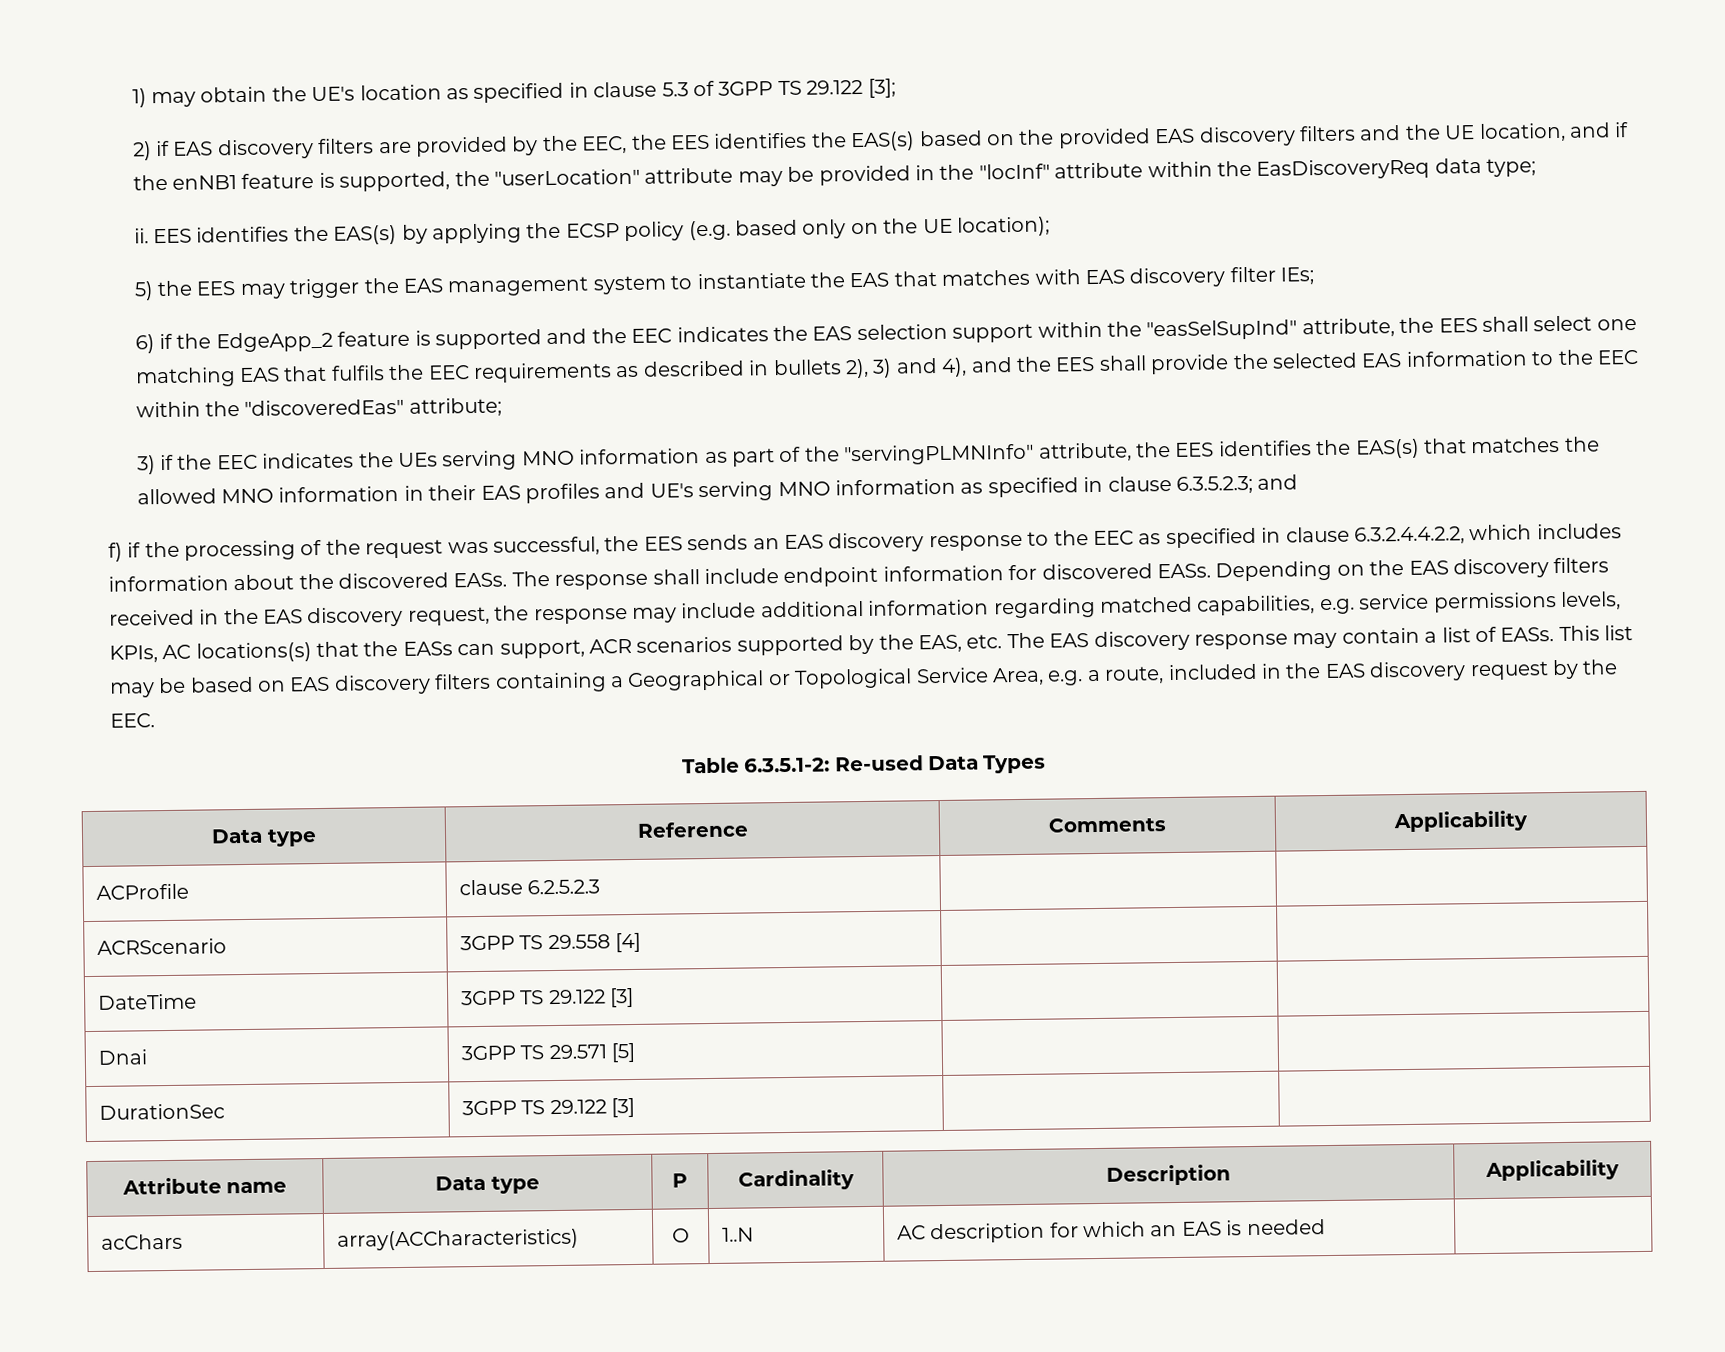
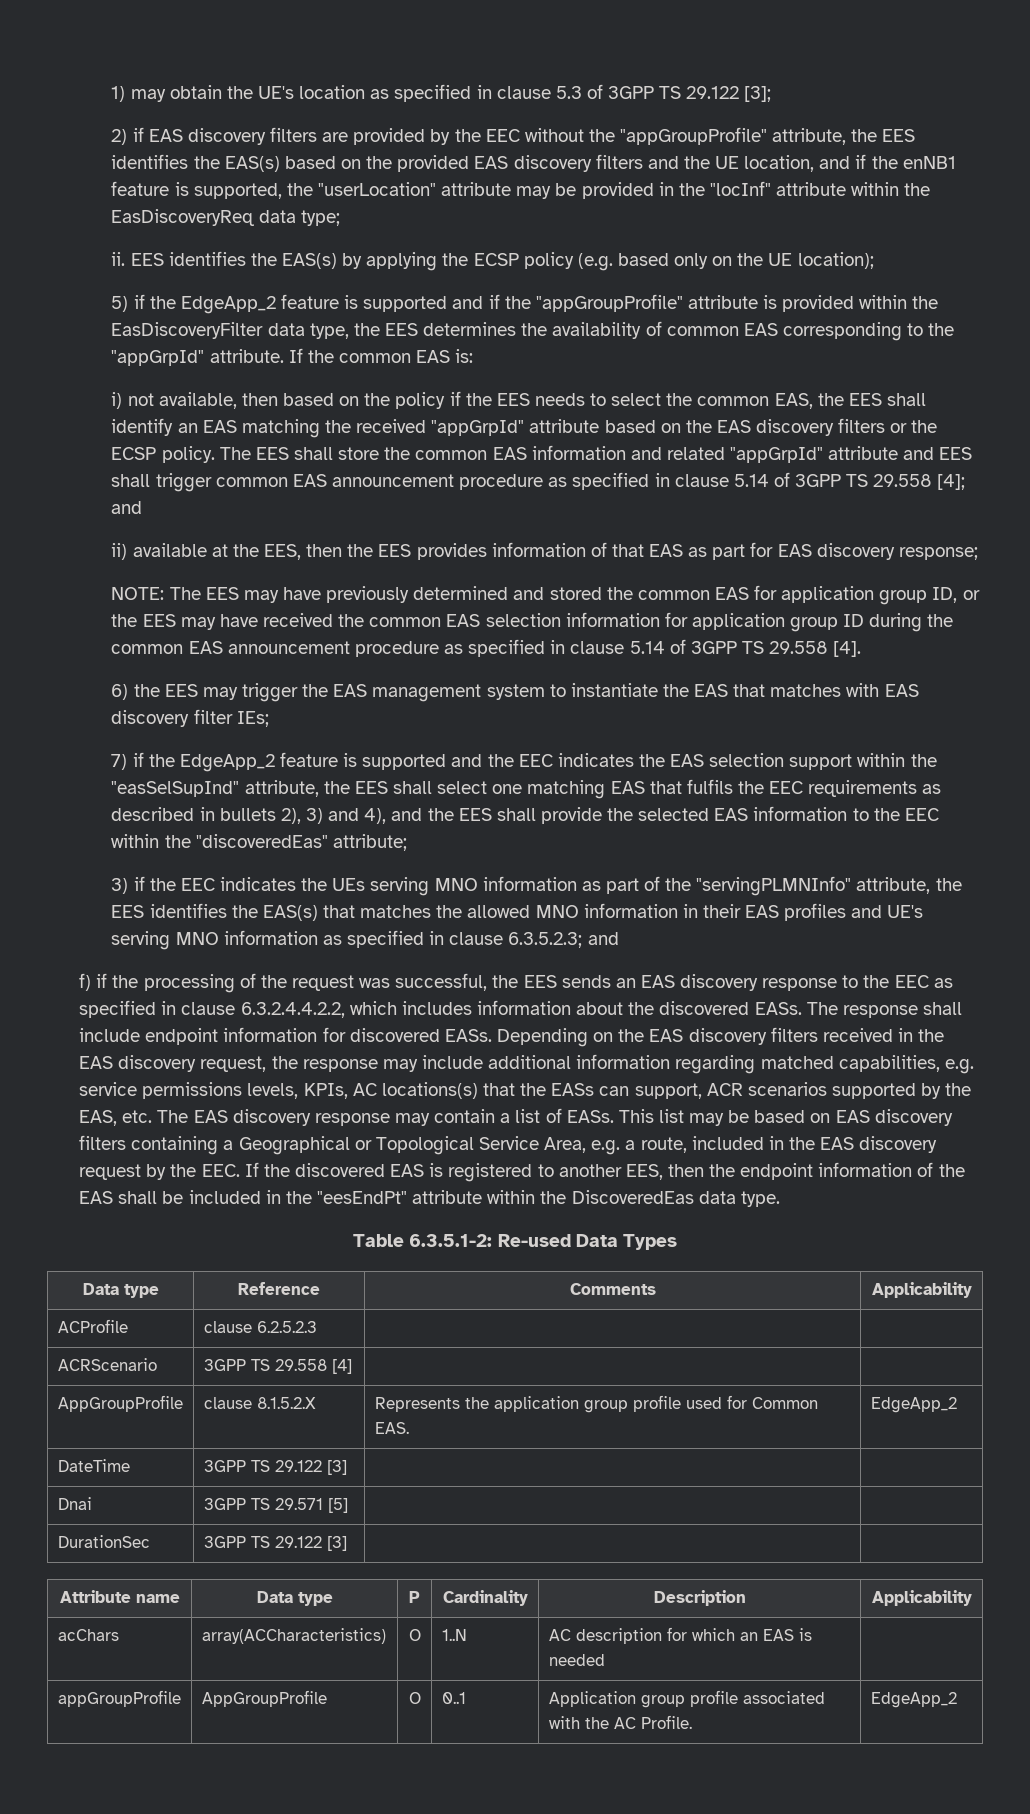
[582,135,628,154] EEC, -> [485,127,847,145] EEC without the "appGroupProfile" attribute,
(154, 291) none -> [133,294,939,314] [111,321,955,341] [111,348,474,366] [111,391,926,409] [111,418,938,438] [111,445,973,463] [111,472,966,492] [111,501,143,514] [111,542,978,560] [111,585,980,605] [111,612,954,632] [111,639,862,657] [111,684,129,700] if the EdgeApp_2 feature is supported and if the "appGroupProfile" attribute is provided within the EasDiscoveryFilter data type, the EES determines the availability of common EAS corresponding to the "appGrpId" attribute. If the common EAS is: // i) not available, then based on the policy if the EES needs to select the common EAS, the EES shall identify an EAS matching the received "appGrpId" attribute based on the EAS discovery filters or the ECSP policy. The EES shall store the common EAS information and related "appGrpId" attribute and EES shall trigger common EAS announcement procedure as specified in clause 5.14 of 3GPP TS 29.558 [4]; and // ii) available at the EES, then the EES provides information of that EAS as part for EAS discovery response; // NOTE: The EES may have previously determined and stored the common EAS for application group ID, or the EES may have received the common EAS selection information for application group ID during the common EAS announcement procedure as specified in clause 5.14 of 3GPP TS 29.558 [4]. // 6)
[134,334,155,354] 6) -> [111,754,128,770] 7)
(155, 720) none -> [244,1162,965,1182] [79,1190,780,1207] If the discovered EAS is registered to another EES, then the endpoint information of the EAS shall be included in the "eesEndPt" attribute within the DiscoveredEas data type.
(641, 942) none -> [57,1395,183,1412] [203,1397,316,1409] [374,1395,818,1413] [374,1422,409,1434] [870,1397,957,1413] // AppGroupProfile | clause 8.1.5.2.X | Represents the application group profile used for Common EAS. | EdgeApp_2
(1326, 1227) none -> [57,1690,181,1707] [201,1690,327,1707] [408,1692,421,1704] [441,1692,466,1704] [548,1690,825,1708] [548,1715,692,1729] [870,1692,957,1708] // appGroupProfile | AppGroupProfile | O | 0..1 | Application group profile associated with the AC Profile. | EdgeApp_2

